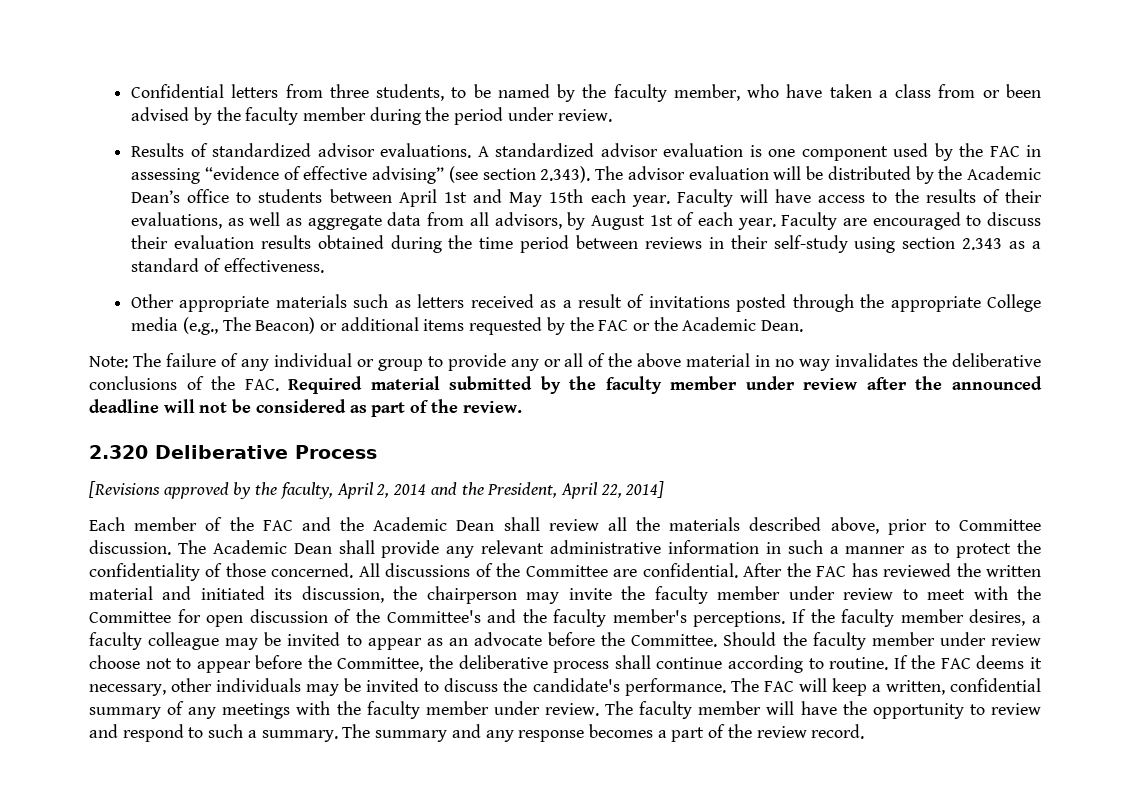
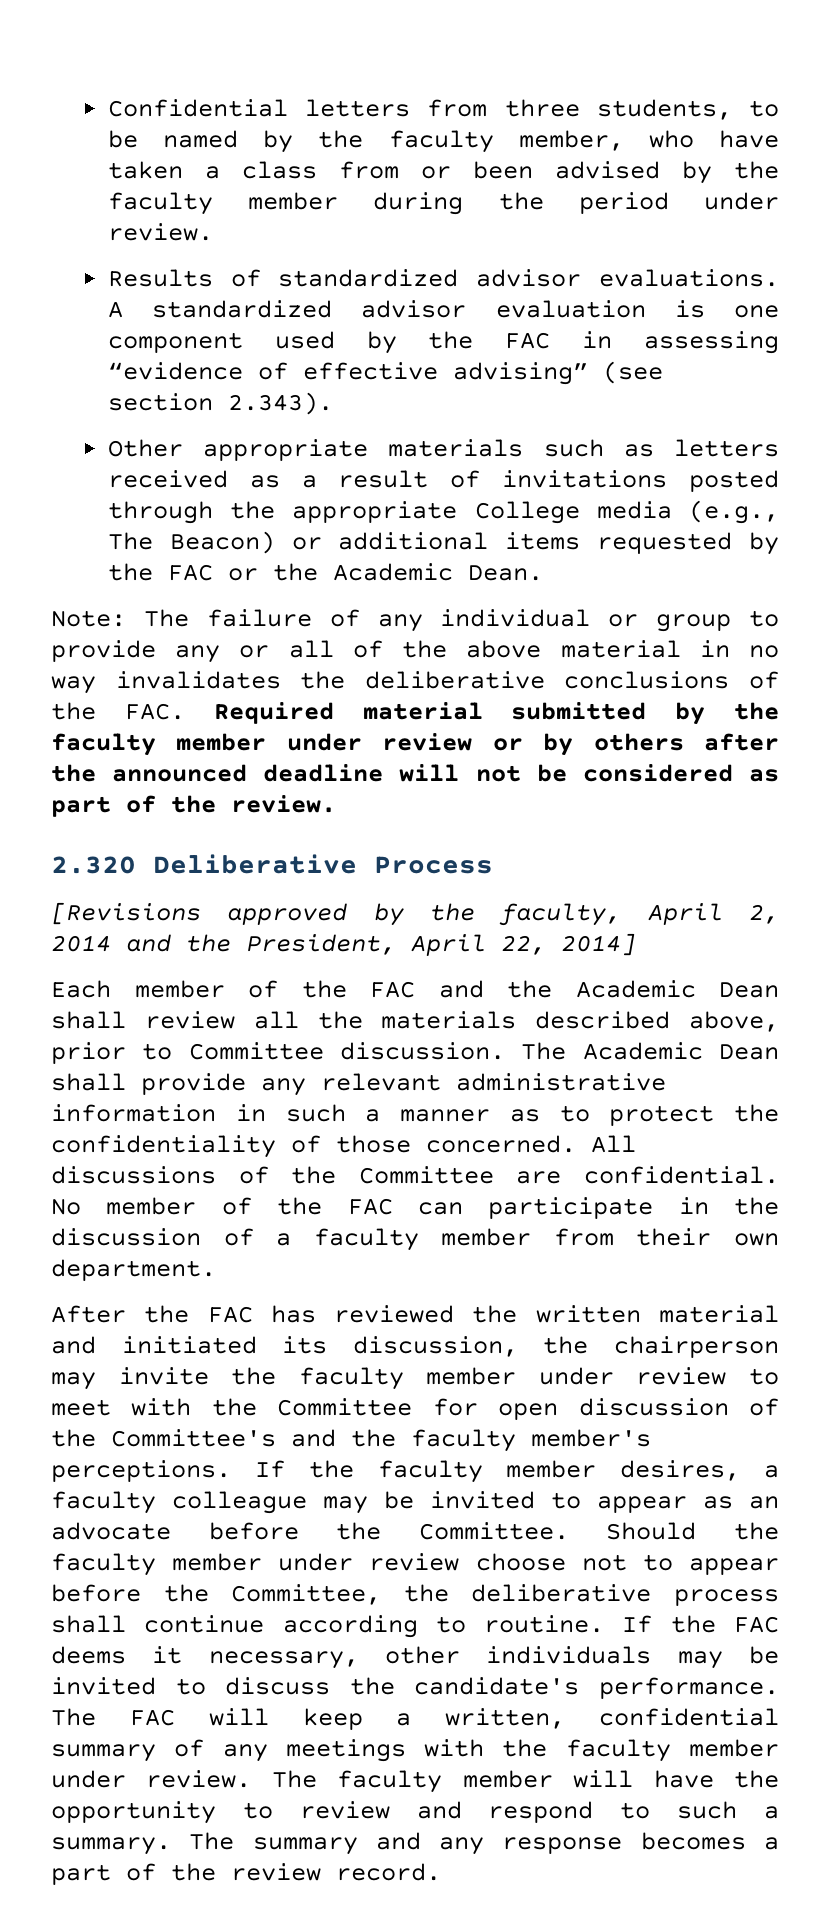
[595,166,1041,184] [131,189,1042,207] [131,212,1042,230] [131,235,1041,253] [131,258,324,273] The advisor evaluation will be distributed by the Academic Dean’s office to students between April 1st and May 15th each year. Faculty will have access to the results of their evaluations, as well as aggregate data from all advisors, by August 1st of each year. Faculty are encouraged to discuss their evaluation results obtained during the time period between reviews in their self-study using section 2.343 as a standard of effectiveness. -> (333, 403) none
(858, 384) none -> [492,733,684,756] or by others
(738, 570) none -> [51,1197,779,1219] [51,1228,779,1251] [51,1259,216,1281] No member of the FAC can participate in the discussion of a faculty member from their own department. //

